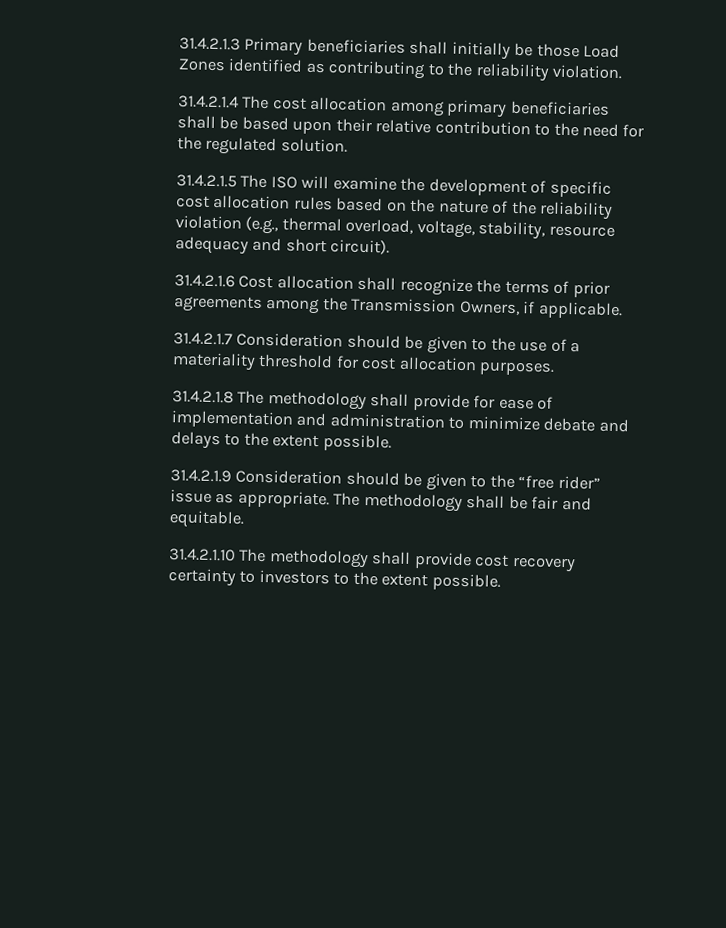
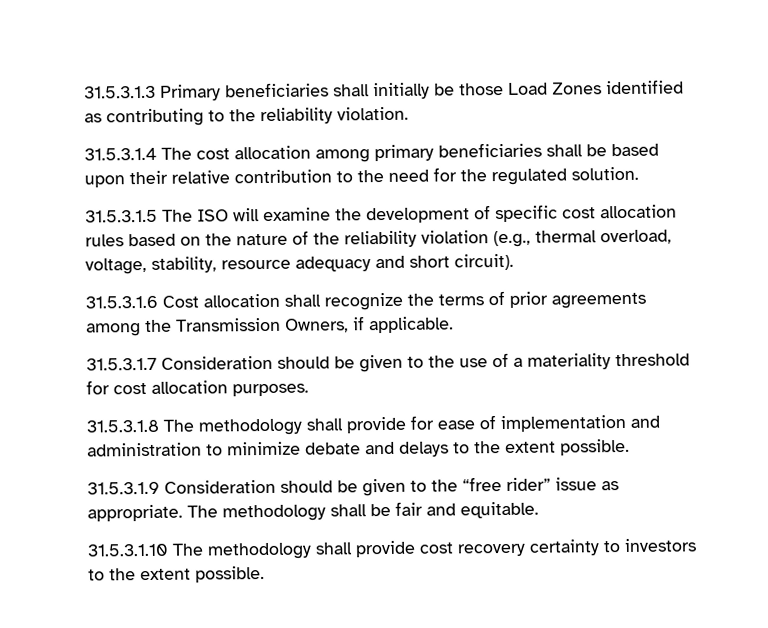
[178,37,241,51] 31.4.2.1.3 -> [84,85,157,99] 31.5.3.1.3
[177,95,239,109] 31.4.2.1.4 -> [84,147,158,161] 31.5.3.1.4
[175,174,237,188] 31.4.2.1.5 -> [85,209,159,223] 31.5.3.1.5
[173,274,235,288] 31.4.2.1.6 -> [85,295,159,309] 31.5.3.1.6
[172,332,233,346] 31.4.2.1.7 -> [86,357,158,371] 31.5.3.1.7
[171,390,234,404] 31.4.2.1.8 -> [86,419,160,433] 31.5.3.1.8
[169,469,232,483] 31.4.2.1.9 -> [87,481,161,495] 31.5.3.1.9
[168,548,236,562] 31.4.2.1.10 -> [87,543,170,557] 31.5.3.1.10

